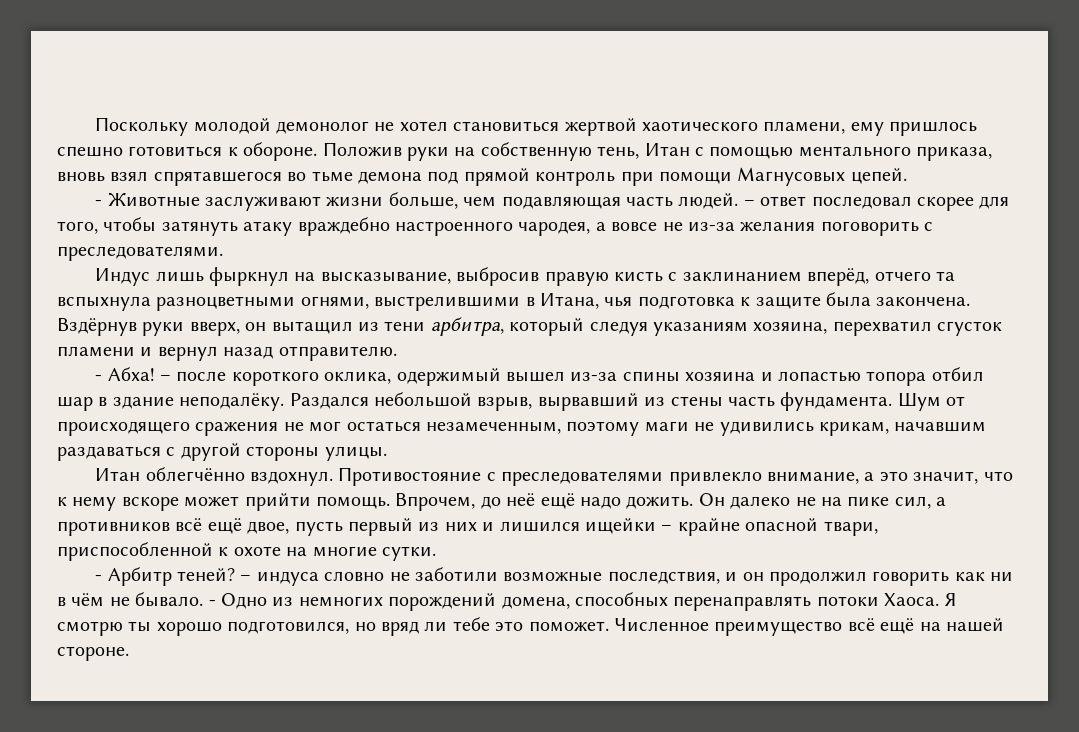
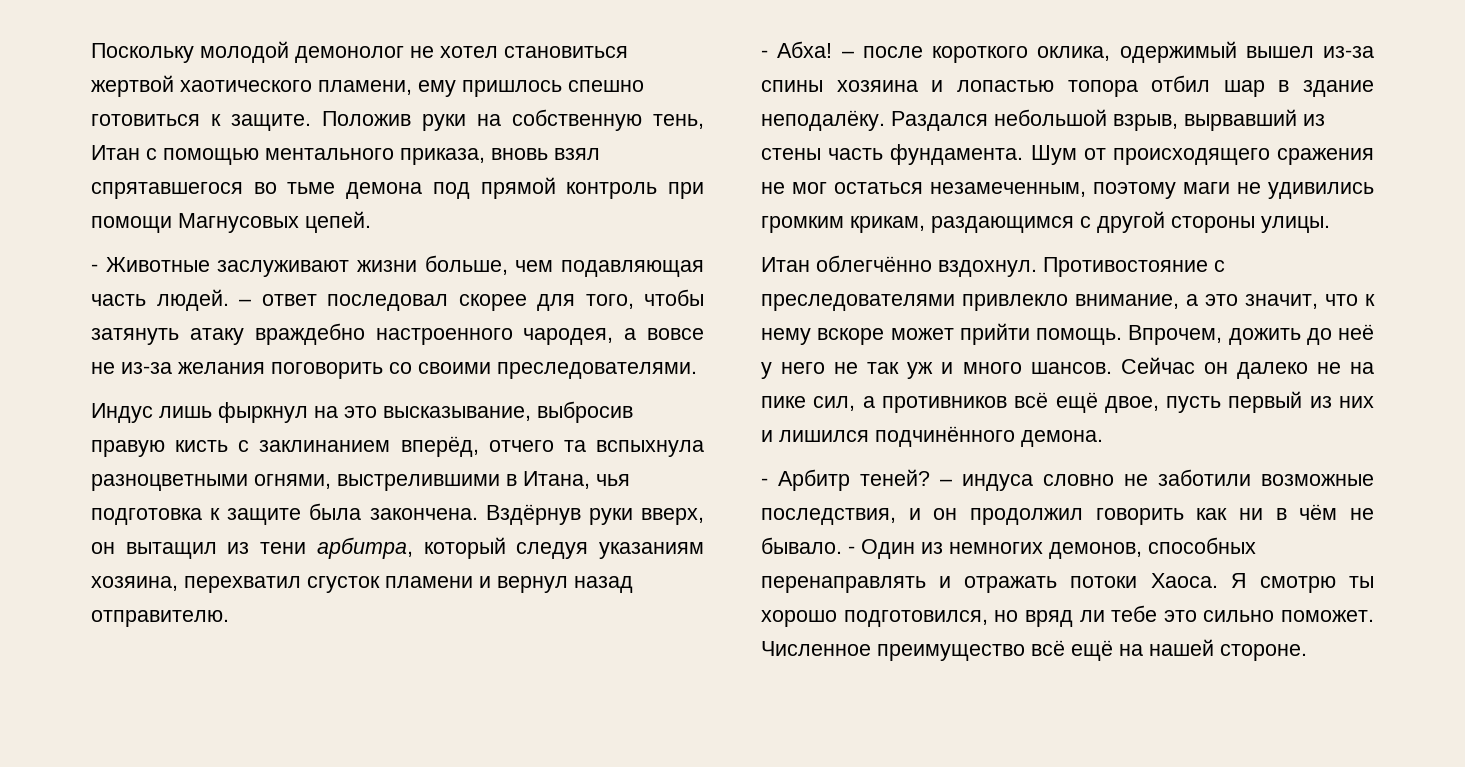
[243,142,318,161] обороне. -> [231,114,311,131] защите.
[924,222,934,231] с -> [389,362,491,374] со своими
(316, 276) none -> [344,406,377,418] это
[818,421,987,436] [57,446,161,461] крикам, начавшим раздаваться -> [761,216,1074,233] громким крикам, раздающимся
(476, 502) none -> [1228,328,1301,345] дожить
[540,493,725,509] ещё надо дожить. Он -> [761,357,1228,379] у него не так уж и много шансов. Сейчас он
[584,518,878,536] [57,542,436,561] ищейки – крайне опасной твари, приспособленной к охоте на многие сутки. -> [875,426,1103,447] подчинённого демона.
[221,593,267,609] Одно -> [861,539,915,559] Один
[388,592,812,611] порождений домена, способных перенаправлять -> [1049,537,1256,559] [761,576,1058,593] демонов, способных перенаправлять и отражать
(524, 626) none -> [1203,610,1275,622] сильно

